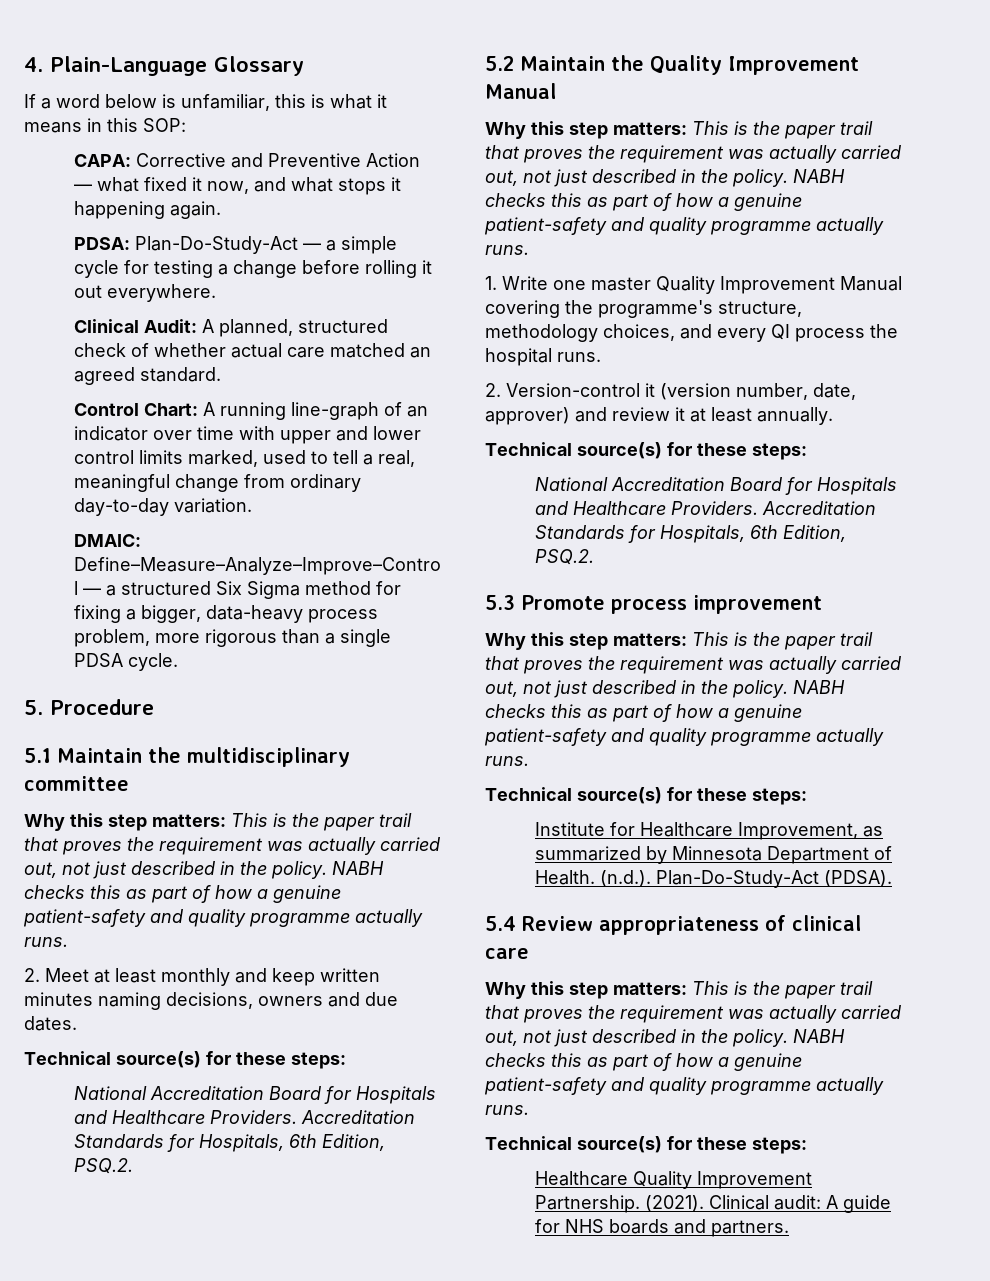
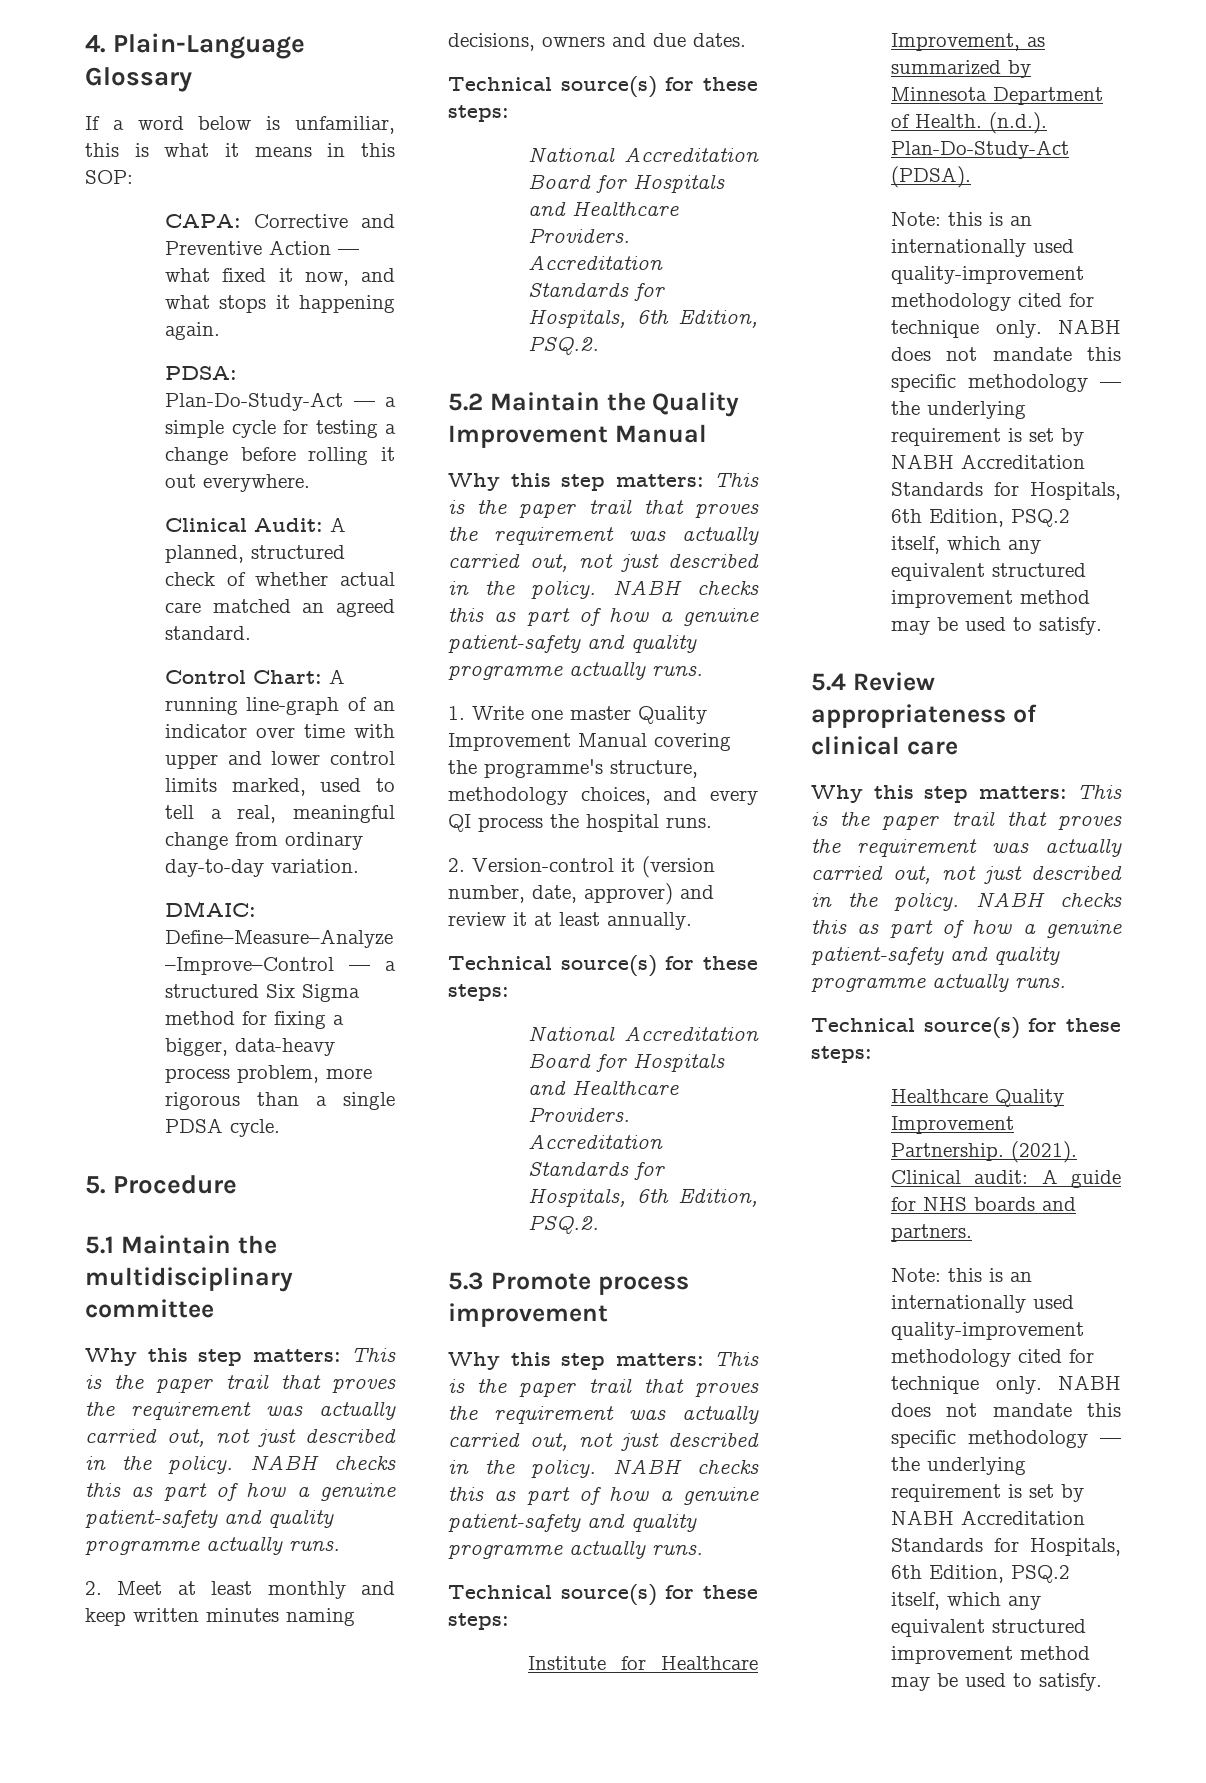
(892, 878) none -> [890,212,1032,226] [890,239,1074,257] [890,266,1084,284] [890,293,1094,311] [890,319,1121,338] [890,347,1121,361] [890,374,1121,392] [890,401,1026,419] [890,428,1084,446] [890,454,1085,469] [890,482,1121,500] [890,509,1070,527] [890,536,1041,554] [890,563,1086,581] [890,590,1090,608] [890,617,1102,635] // Note: this is an internationally used quality-improvement methodology cited for technique only. NABH does not mandate this specific methodology — the underlying requirement is set by NABH Accreditation Standards for Hospitals, 6th Edition, PSQ.2 itself, which any equivalent structured improvement method may be used to satisfy.
(789, 1228) none -> [890,1268,1032,1282] [890,1295,1074,1313] [890,1322,1084,1340] [890,1349,1094,1367] [890,1375,1121,1394] [890,1403,1121,1417] [890,1430,1121,1448] [890,1457,1026,1475] [890,1484,1084,1502] [890,1510,1085,1525] [890,1538,1121,1556] [890,1565,1070,1583] [890,1592,1041,1610] [890,1619,1086,1637] [890,1646,1090,1664] [890,1673,1102,1691] // Note: this is an internationally used quality-improvement methodology cited for technique only. NABH does not mandate this specific methodology — the underlying requirement is set by NABH Accreditation Standards for Hospitals, 6th Edition, PSQ.2 itself, which any equivalent structured improvement method may be used to satisfy.

